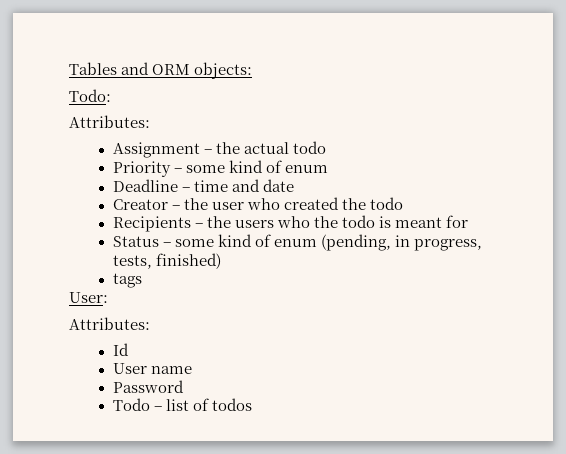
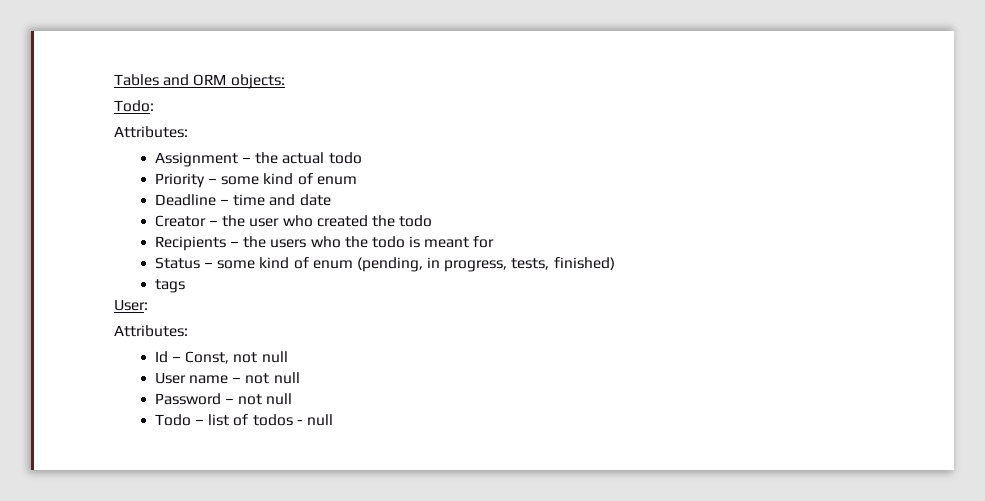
[112,363,192,374] [112,380,184,393] // User name // Password -> [171,351,288,364] [154,372,300,384] [154,393,293,405] – Const, not null // User name – not null // Password – not null
(252, 404) none -> [296,414,333,426] - null

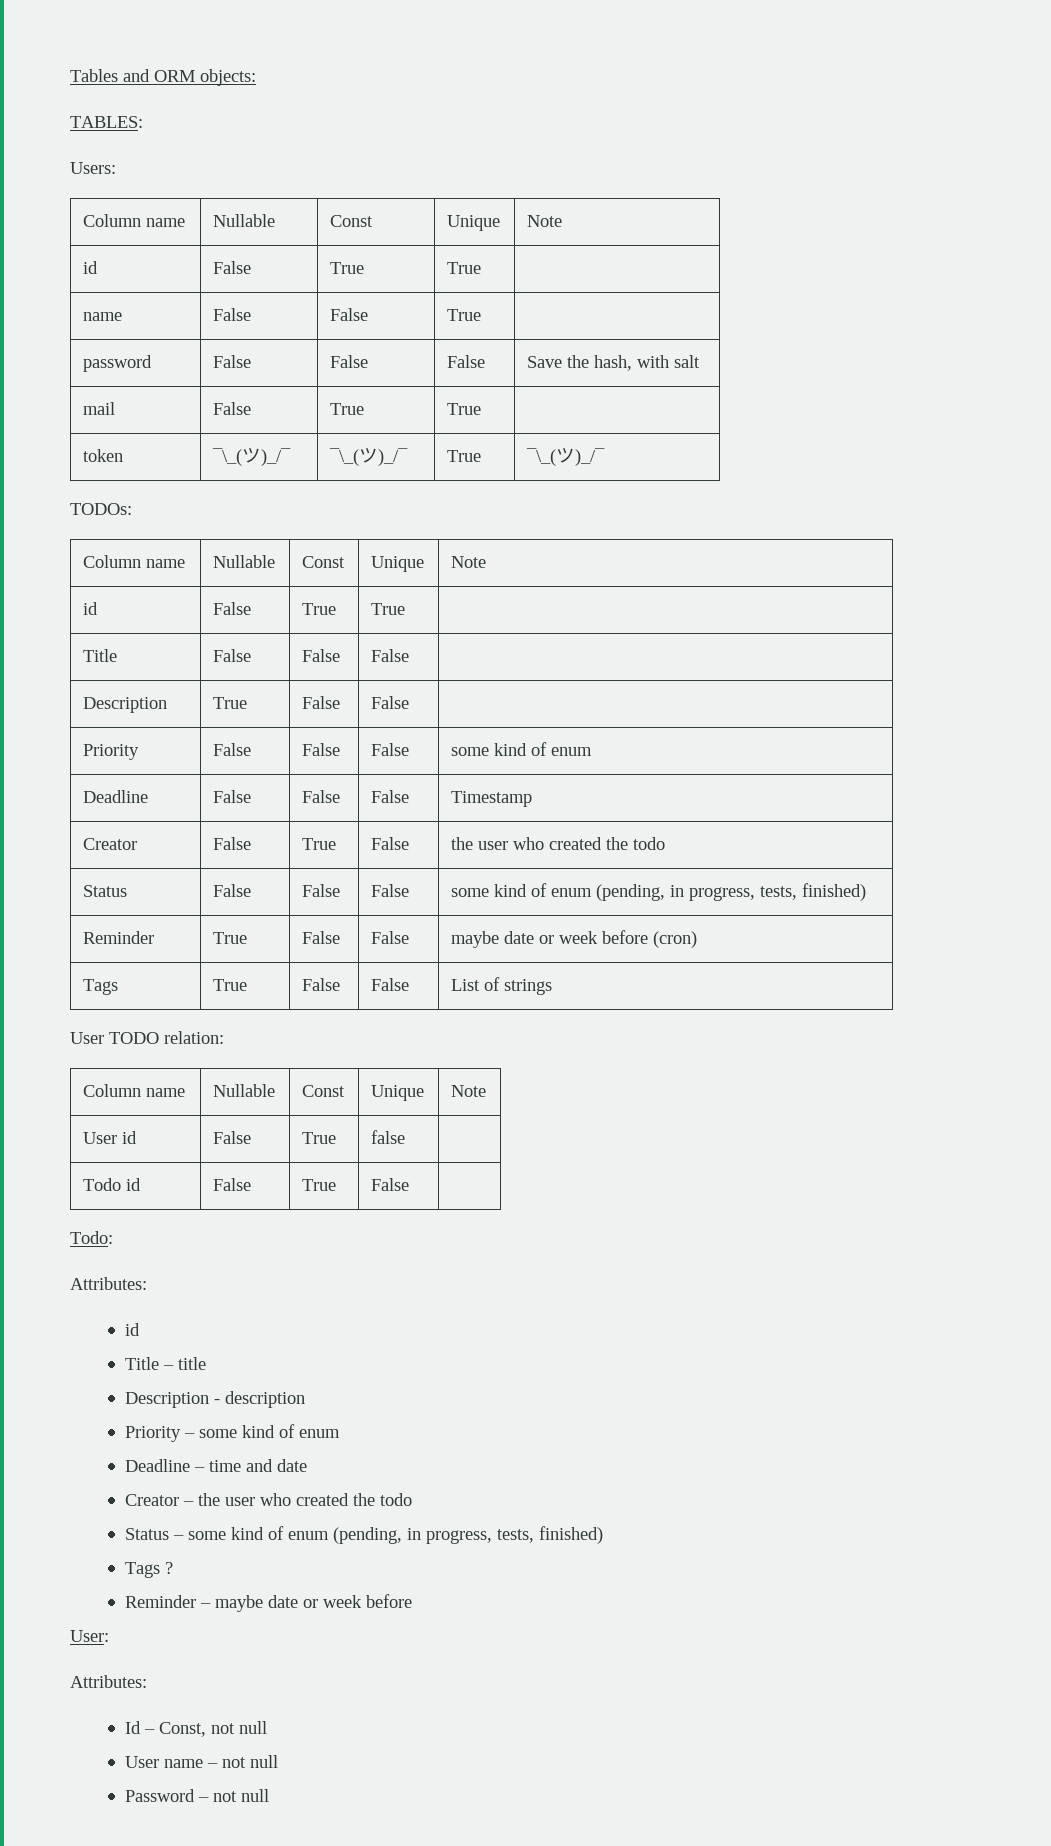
[114,100,154,112] [114,126,188,138] [154,152,362,167] Todo: // Attributes: // Assignment – the actual todo -> [70,116,143,128] [70,162,116,174] [82,214,185,227] [212,214,275,227] [329,215,373,227] [446,215,500,231] [526,215,562,227] [82,261,98,274] [212,261,251,274] [329,262,364,274] [446,262,481,274] [82,312,122,321] [212,308,251,321] [329,308,368,321] [446,309,481,321] [82,355,152,372] [212,355,251,368] [329,355,368,368] [446,355,485,368] [526,355,700,371] [82,402,115,415] [212,402,251,415] [329,403,364,415] [446,403,481,415] [82,449,123,462] [211,448,291,466] [328,448,408,466] [446,450,481,462] [525,448,605,466] [70,503,132,515] [82,555,185,568] [212,555,275,568] [301,556,345,568] [370,556,424,572] [450,556,486,568] [82,602,98,615] [212,602,251,615] [301,603,336,615] [370,603,405,615] [82,649,117,662] [212,649,251,662] [301,649,340,662] [370,649,409,662] [82,697,167,713] [212,697,247,709] [301,696,340,709] [370,696,409,709] [82,744,139,760] [212,743,251,756] [301,743,340,756] [370,743,409,756] [450,742,592,756] [82,790,148,803] [212,790,251,803] [301,790,340,803] [370,790,409,803] [450,791,532,807] [82,838,137,850] [212,837,251,850] [301,838,336,850] [370,837,409,850] [450,837,665,850] [82,885,127,897] [212,884,251,897] [301,884,340,897] [370,884,409,897] [450,883,866,901] [82,931,154,944] [212,932,247,944] [301,931,340,944] [370,931,409,944] [450,930,697,948] [82,979,118,995] [212,979,247,991] [301,978,340,991] [370,978,409,991] [450,977,552,995] [70,1031,224,1044] [82,1084,185,1097] [212,1084,275,1097] [301,1085,345,1097] [370,1085,424,1101] [450,1085,486,1097] [82,1131,137,1144] [212,1131,251,1144] [301,1132,336,1144] [370,1130,405,1144] [82,1178,141,1191] [212,1178,251,1191] [301,1179,336,1191] [370,1178,409,1191] [70,1231,113,1244] [70,1277,147,1290] [124,1323,140,1336] [124,1357,206,1370] [124,1391,305,1408] TABLES: // Users: // Column name | Nullable | Const | Unique | Note // id | False | True | True | // name | False | False | True | // password | False | False | False | Save the hash, with salt // mail | False | True | True | // token | ¯\_(ツ)_/¯ | ¯\_(ツ)_/¯ | True | ¯\_(ツ)_/¯ // TODOs: // Column name | Nullable | Const | Unique | Note // id | False | True | True | // Title | False | False | False | // Description | True | False | False | // Priority | False | False | False | some kind of enum // Deadline | False | False | False | Timestamp // Creator | False | True | False | the user who created the todo // Status | False | False | False | some kind of enum (pending, in progress, tests, finished) // Reminder | True | False | False | maybe date or week before (cron) // Tags | True | False | False | List of strings // User TODO relation: // Column name | Nullable | Const | Unique | Note // User id | False | True | false | // Todo id | False | True | False | // Todo: // Attributes: // id // Title – title // Description - description
[154,236,495,251] // Recipients – the users who the todo is meant for -> (412, 1499) none
[154,279,185,293] tags -> [124,1562,173,1578] [124,1594,412,1612] Tags ? // Reminder – maybe date or week before
[154,414,333,426] // Todo – list of todos - null -> (269, 1795) none

